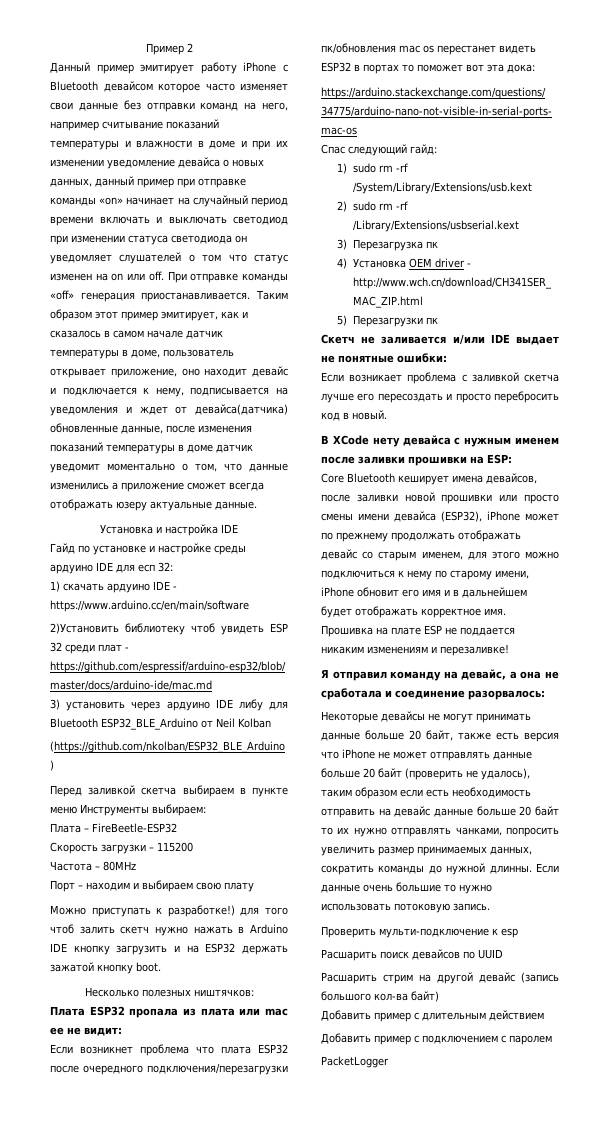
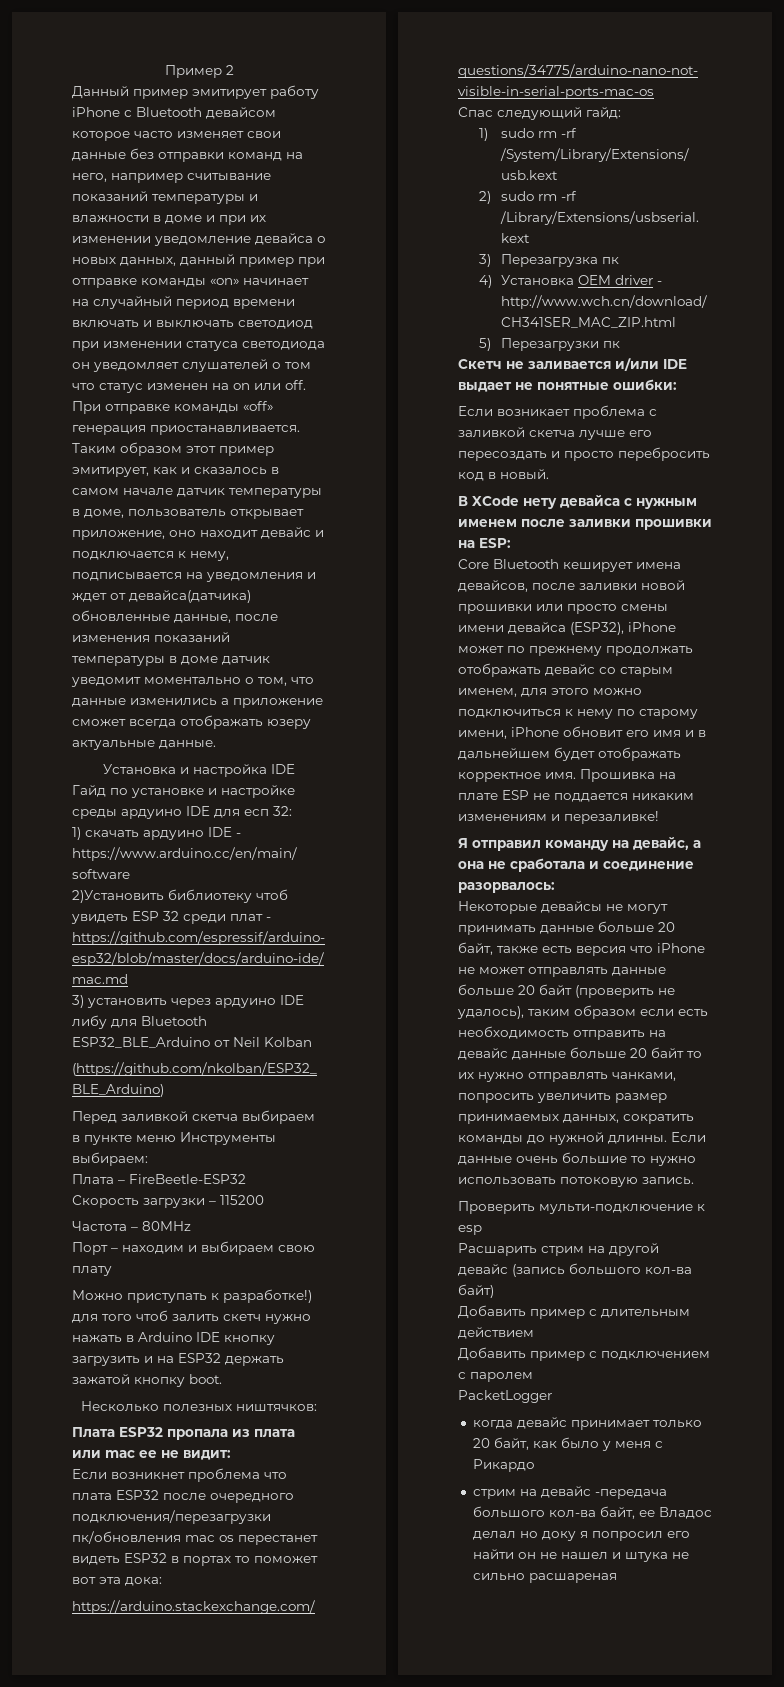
[321,949,503,961] // Расшарить поиск девайсов по UUID -> (482, 1230) none
(389, 1062) none -> [472,1417,702,1430] [472,1437,663,1451] [472,1459,535,1472] [472,1486,667,1499] [472,1506,712,1519] [472,1531,690,1541] [472,1549,689,1562] [472,1573,617,1583] // когда девайс принимает только 20 байт, как было у меня с Рикардо // стрим на девайс -передача большого кол-ва байт, ее Владос делал но доку я попросил его найти он не нашел и штука не сильно расшареная

